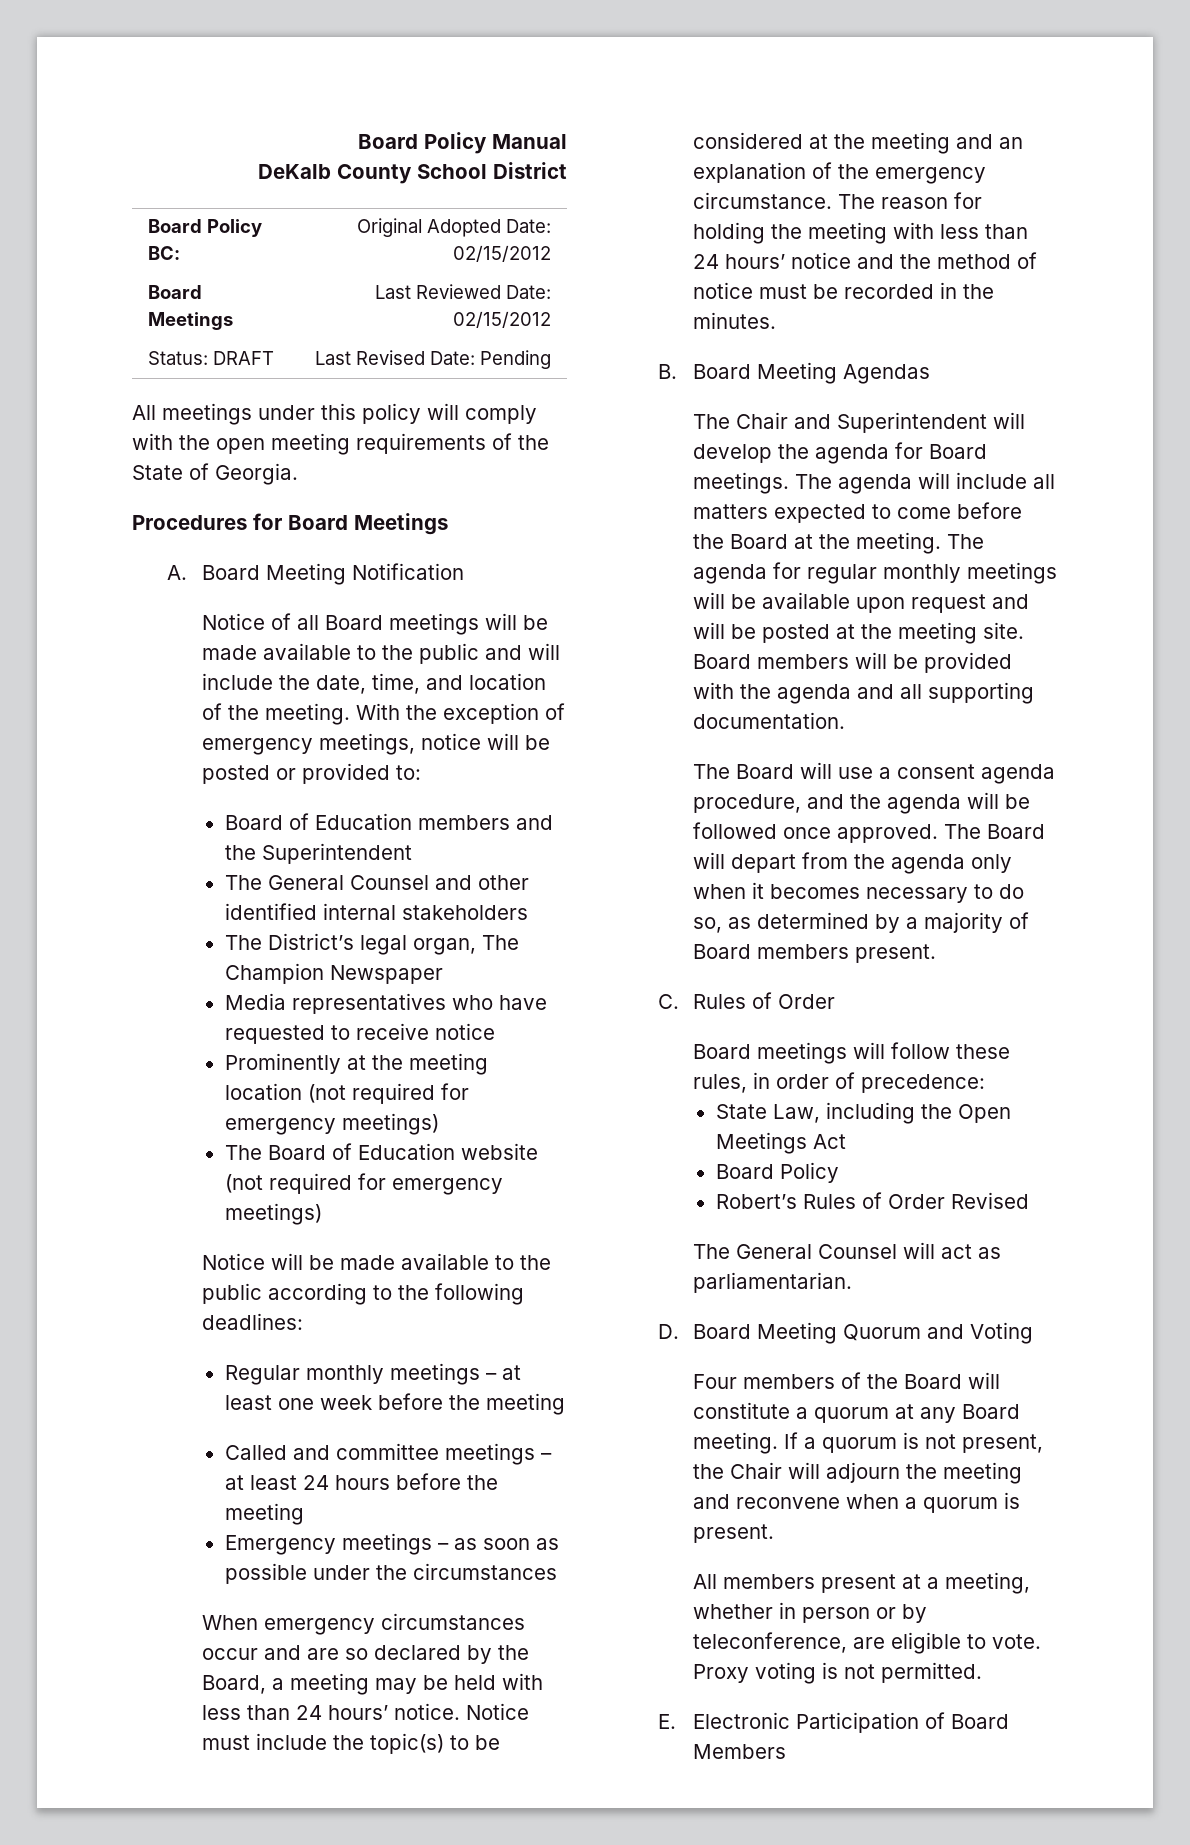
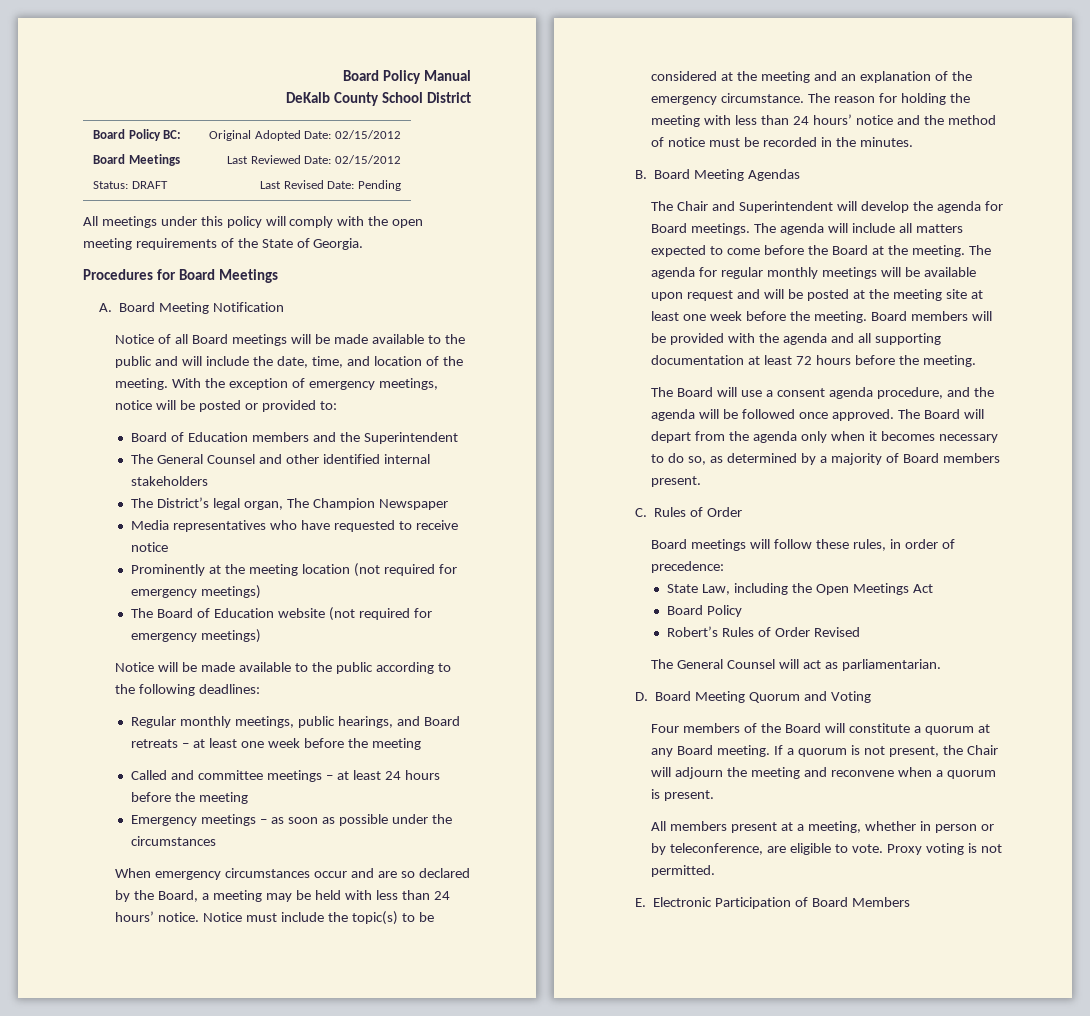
[389,1363,480,1385] meetings -> [235,716,460,728] [131,739,179,748] meetings, public hearings, and Board retreats
[983,622,1025,639] site. -> [945,289,983,299] [651,311,868,323] site at least one week before the meeting.
[693,712,846,729] documentation. -> [651,355,976,367] documentation at least 72 hours before the meeting.

